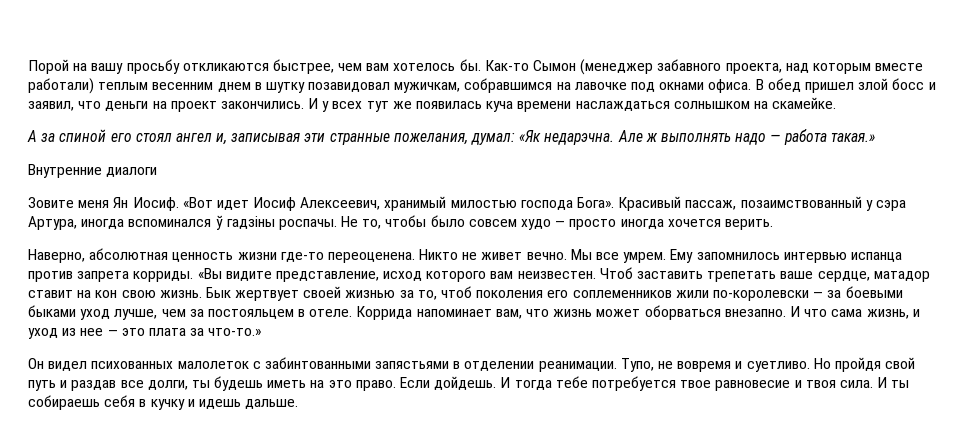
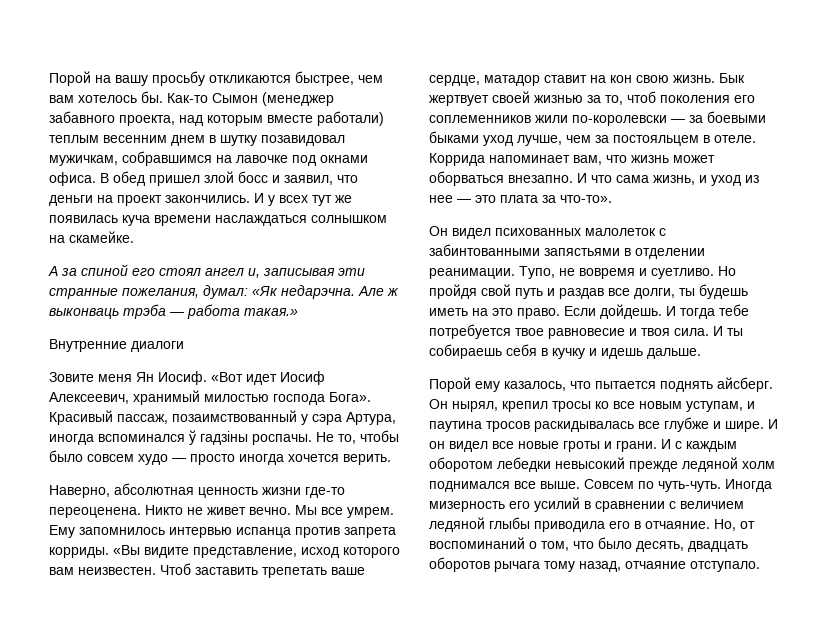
[660,133,767,145] выполнять надо -> [49,304,166,319] выконваць трэба
[208,328,262,336] что-то.» -> [560,195,612,203] что-то».
(299, 404) none -> [429,377,773,392] [429,399,755,412] [429,417,778,432] [429,439,737,452] [429,457,775,472] [429,479,772,492] [429,497,744,512] [429,517,755,532] [429,537,748,552] [429,557,760,572] // Порой ему казалось, что пытается поднять айсберг. Он нырял, крепил тросы ко все новым уступам, и паутина тросов раскидывалась все глубже и шире. И он видел все новые гроты и грани. И с каждым оборотом лебедки невысокий прежде ледяной холм поднимался все выше. Совсем по чуть-чуть. Иногда мизерность его усилий в сравнении с величием ледяной глыбы приводила его в отчаяние. Но, от воспоминаний о том, что было десять, двадцать оборотов рычага тому назад, отчаяние отступало.

